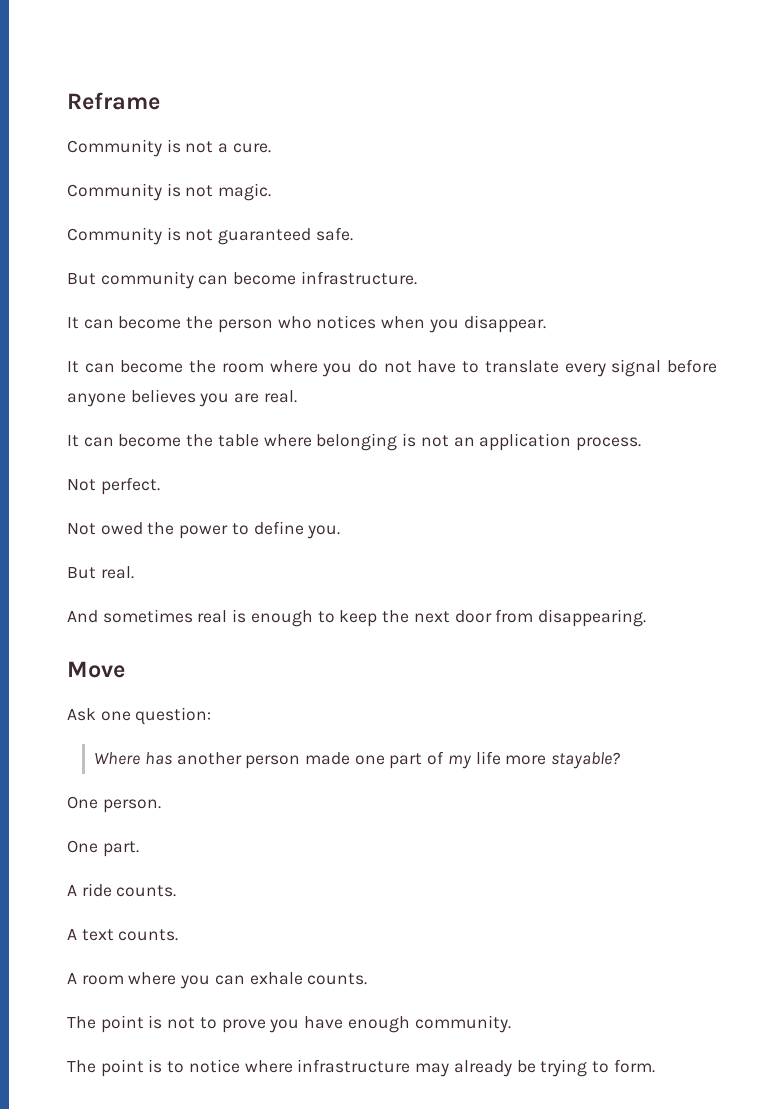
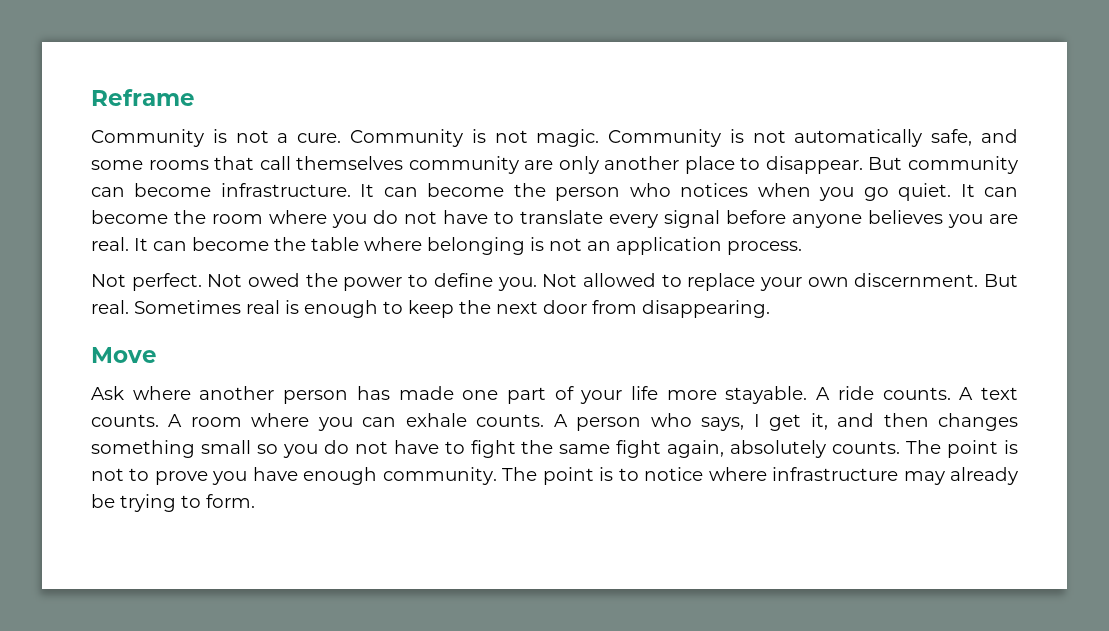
(271, 148) // -> (342, 138) none
[67,227,353,245] // Community is not guaranteed safe. // -> [608,129,1019,147] [91,156,863,174] Community is not automatically safe, and some rooms that call themselves community are only another place to disappear.
(417, 278) // -> (351, 190) none
[463,315,546,333] disappear. // -> [863,183,952,201] go quiet.
(297, 396) // -> (129, 244) none
(160, 486) // -> (202, 282) none
(341, 532) // -> [542,273,979,291] Not allowed to replace your own discernment.
[67,609,193,623] // And sometimes -> [134,300,241,314] Sometimes
[100,707,212,725] [94,752,172,765] one question: // Where has -> [132,386,191,400] where
(301, 762) none -> [356,386,390,400] has
[447,755,471,769] my -> [580,390,623,404] your
[551,752,622,769] [67,796,161,813] [67,840,139,857] stayable? // One person. // One part. // -> [725,386,808,404] stayable.
(177, 891) // -> (951, 393) none
(179, 935) // -> (159, 420) none
(368, 979) // -> [553,413,1019,431] [91,440,901,458] A person who says, I get it, and then changes something small so you do not have to fight the same fight again, absolutely counts.
(511, 1024) // -> (497, 476) none

